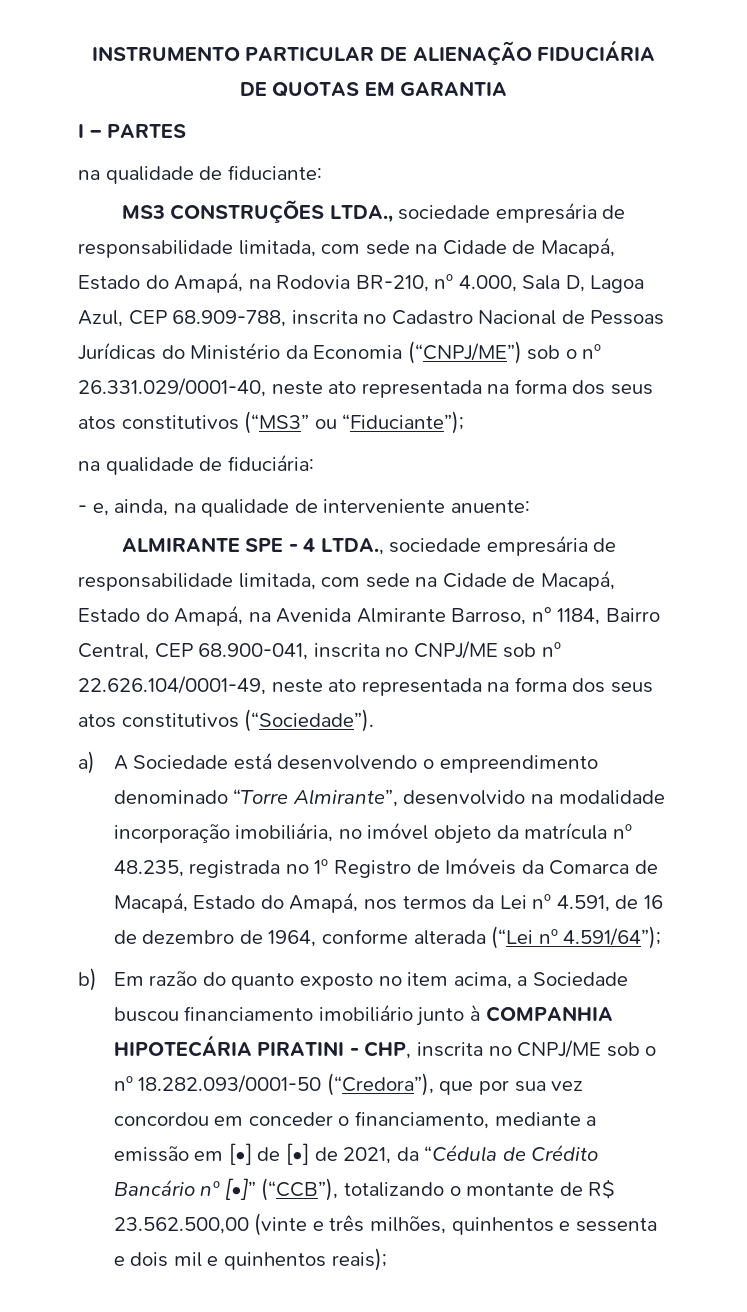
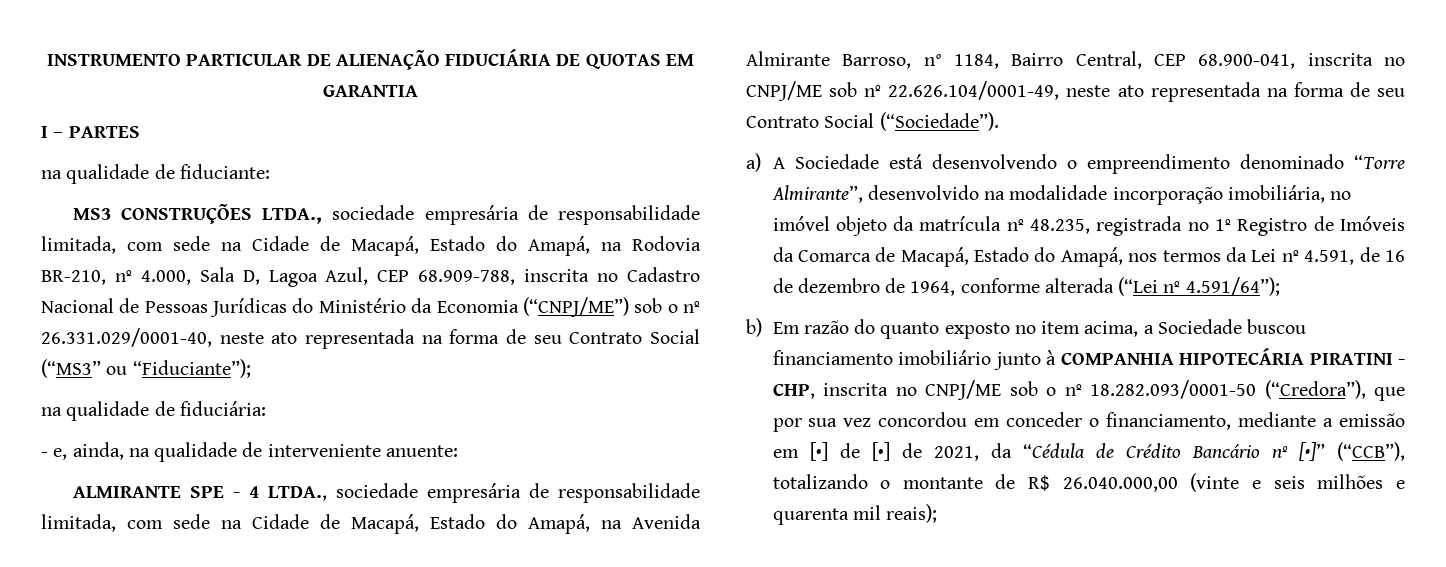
[572,380,653,395] [78,415,239,430] dos seus atos constitutivos -> [506,329,700,344] de seu Contrato Social
[572,678,653,693] [78,713,239,728] dos seus atos constitutivos -> [1349,82,1406,97] [746,113,875,128] de seu Contrato Social
[113,1217,249,1234] 23.562.500,00 -> [1062,477,1178,492] 26.040.000,00
[329,1215,657,1235] [113,1252,326,1270] três milhões, quinhentos e sessenta e dois mil e quinhentos -> [1273,474,1405,489] [772,505,881,525] seis milhões e quarenta mil

